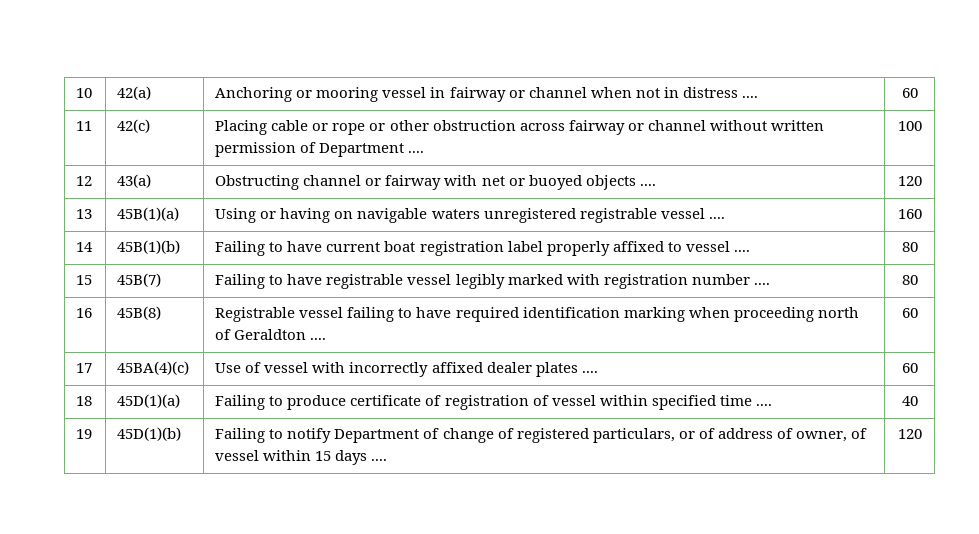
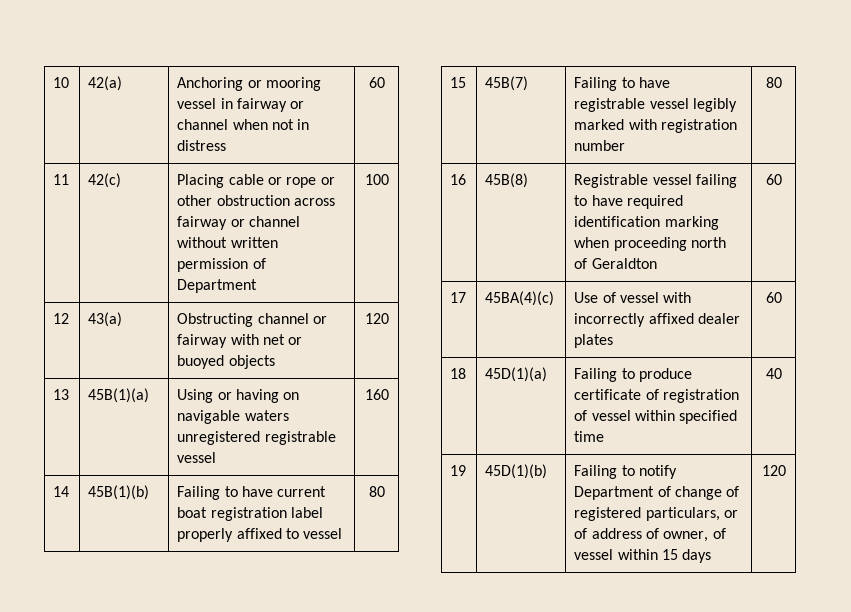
[741,96,758,98] .... -> (227, 145) none
[408,151,425,153] .... -> (258, 286) none
[639,184,656,186] .... -> (275, 362) none
[708,217,725,219] .... -> (217, 457) none
[733,250,750,252] .... -> (343, 533) none
[753,283,770,285] .... -> (626, 145) none
[310,338,327,340] .... -> (657, 263) none
[581,371,598,373] .... -> (614, 341) none
[755,404,772,406] .... -> (605, 436) none
[371,459,388,461] .... -> (712, 556) none

